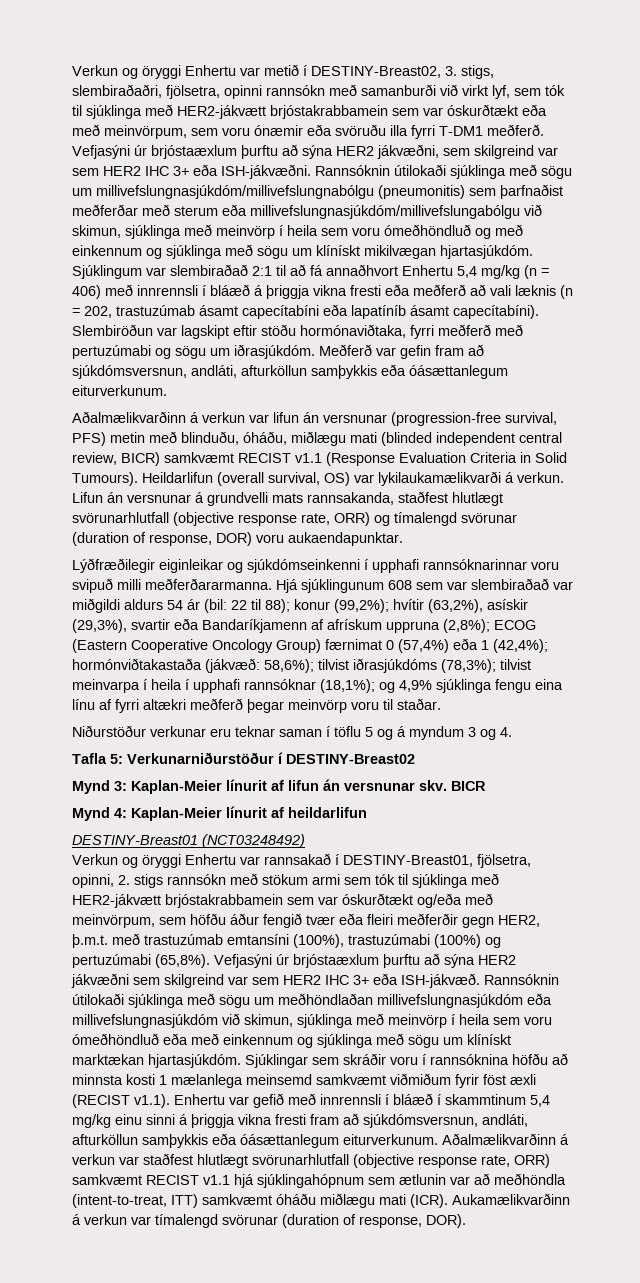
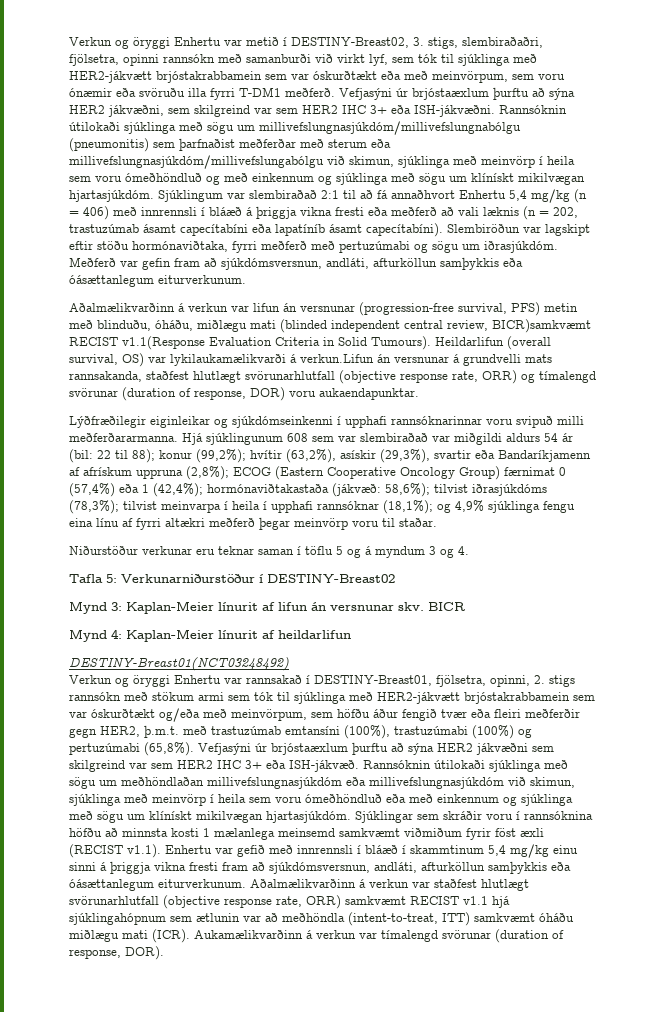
[121,452,395,466] BICR) samkvæmt RECIST v1.1 (Response -> [492,319,591,333] [69,336,205,350] BICR)samkvæmt RECIST v1.1(Response
[517,472,564,483] [72,492,103,503] verkun. Lifun -> [300,354,374,363] verkun.Lifun
[72,658,202,670] hormónviðtakastaða -> [207,484,329,493] hormónaviðtakastaða
[72,834,305,848] DESTINY-Breast01 (NCT03248492) -> [69,657,289,671] DESTINY-Breast01(NCT03248492)
[72,1054,144,1065] marktækan -> [196,811,263,823] mikilvægan

